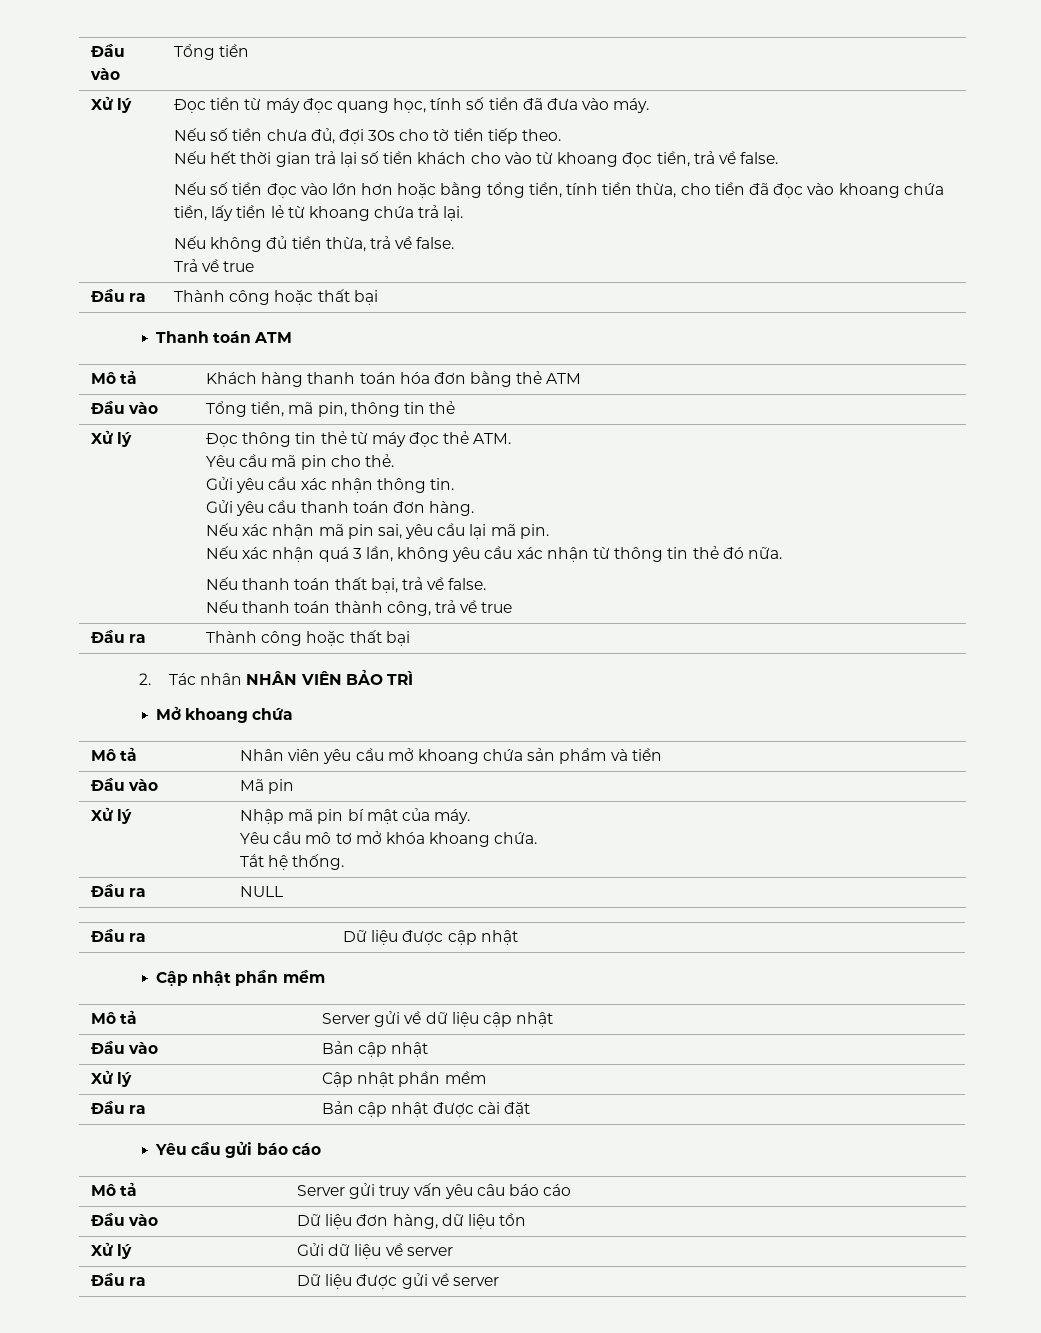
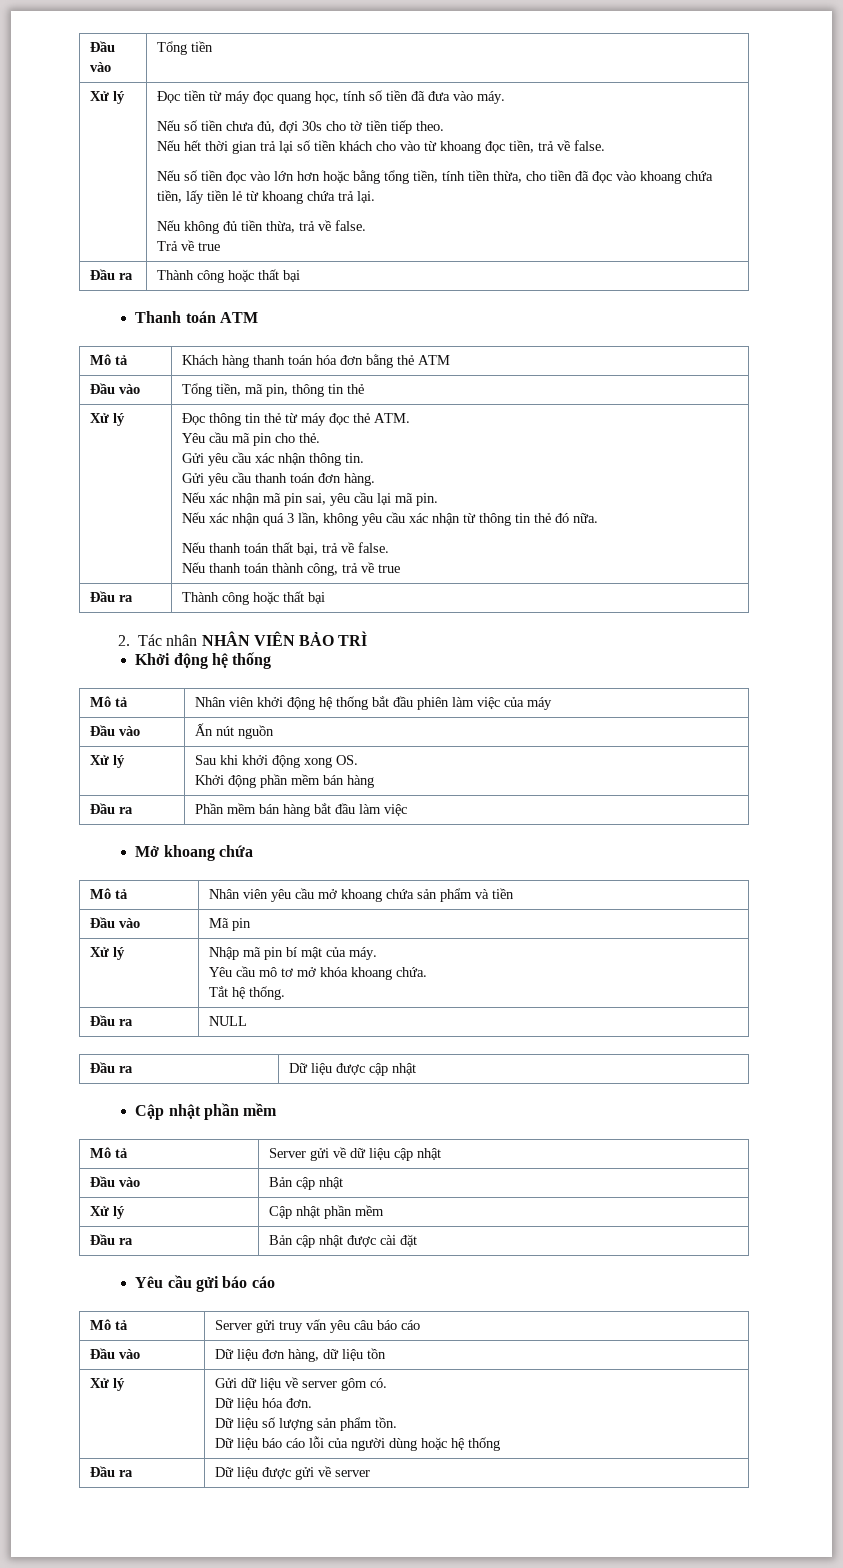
(413, 678) none -> [135,652,272,669] [89,696,128,707] [194,696,552,710] [89,725,140,736] [194,723,274,739] [89,755,125,768] [194,755,358,768] [194,774,374,788] [89,803,133,814] [194,803,407,817] // Khởi động hệ thống // Mô tả | Nhân viên khởi động hệ thống bắt đầu phiên làm việc của máy // Đầu vào | Ấn nút nguồn // Xử lý | Sau khi khởi động xong OS. // Khởi động phần mềm bán hàng // Đầu ra | Phần mềm bán hàng bắt đầu làm việc
(453, 1251) none -> [340,1378,387,1391] [214,1398,312,1410] [214,1417,397,1431] [214,1436,500,1451] gôm có. // Dữ liệu hóa đơn. // Dữ liệu số lượng sản phẩm tồn. // Dữ liệu báo cáo lỗi của người dùng hoặc hệ thống

